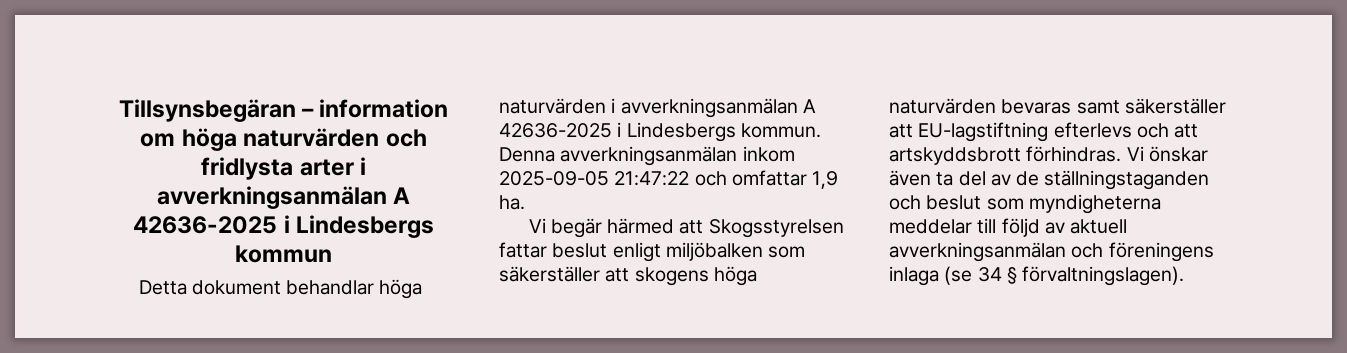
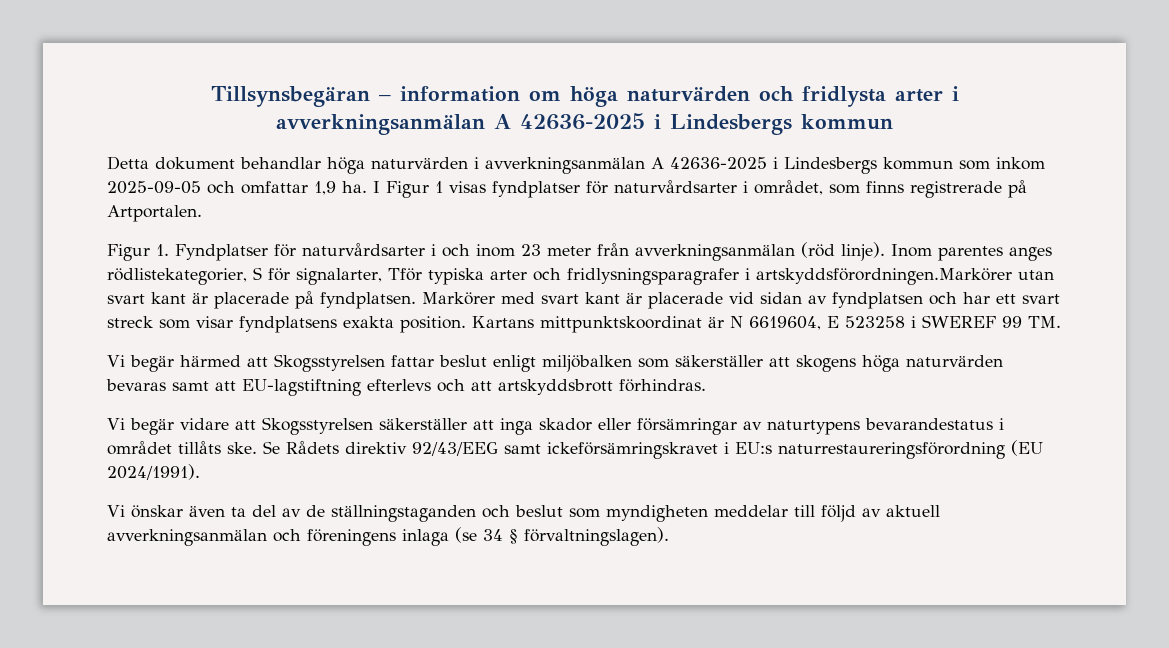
[740,123,821,138] [499,146,738,166] kommun. Denna avverkningsanmälan -> [883,157,990,170] kommun som
[614,171,690,186] 21:47:22 -> (201, 187) none
(525, 202) none -> [373,180,1027,198] [107,205,202,222] [107,242,1052,261] [107,267,1054,285] [107,291,1060,309] [107,315,1061,333] I Figur 1 visas fyndplatser för naturvårdsarter i området, som finns registrerade på Artportalen. // Figur 1. Fyndplatser för naturvårdsarter i och inom 23 meter från avverkningsanmälan (röd linje). Inom parentes anges rödlistekategorier, S för signalarter, Tför typiska arter och fridlysningsparagrafer i artskyddsförordningen.Markörer utan svart kant är placerade på fyndplatsen. Markörer med svart kant är placerade vid sidan av fyndplatsen och har ett svart streck som visar fyndplatsens exakta position. Kartans mittpunktskoordinat är N 6619604, E 523258 i SWEREF 99 TM.
[1124,98,1226,114] säkerställer -> (209, 386) none
(1122, 154) none -> [107,417,1004,435] [107,440,1043,459] [107,464,200,480] // Vi begär vidare att Skogsstyrelsen säkerställer att inga skador eller försämringar av naturtypens bevarandestatus i området tillåts ske. Se Rådets direktiv 92/43/EEG samt ickeförsämringskravet i EU:s naturrestaureringsförordning (EU 2024/1991). //
[1028,194,1161,214] myndigheterna -> [605,505,708,522] myndigheten

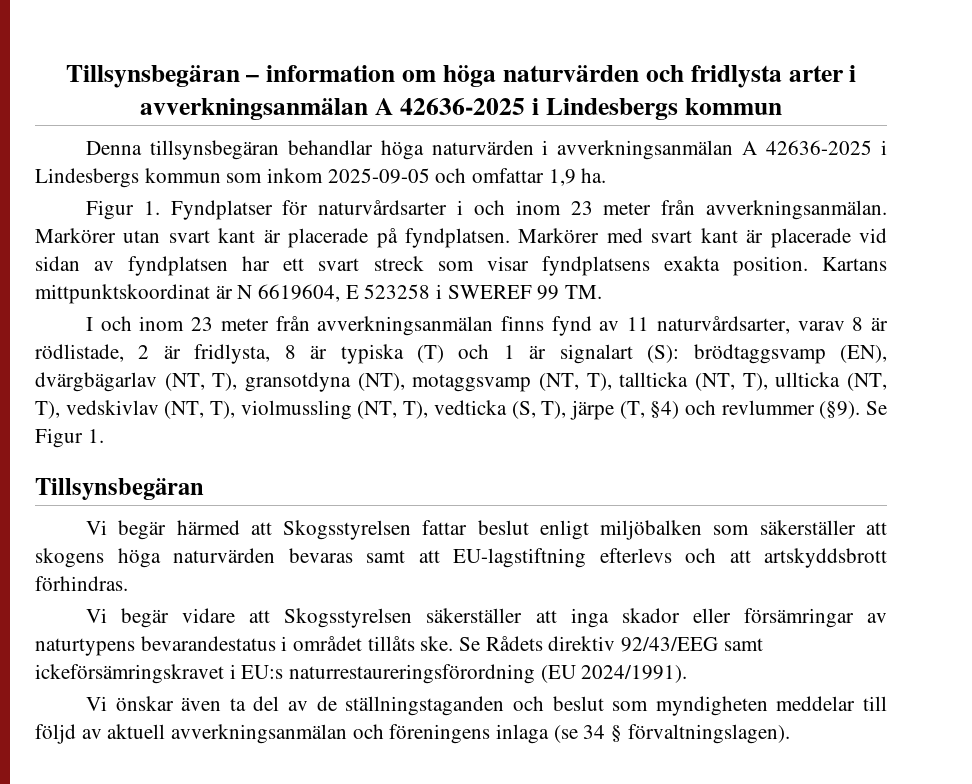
[107,156,235,170] Detta dokument -> [85,140,279,160] Denna tillsynsbegäran
[373,180,1027,198] [107,205,202,222] I Figur 1 visas fyndplatser för naturvårdsarter i området, som finns registrerade på Artportalen. -> (607, 175) none
[635,242,1052,261] [107,267,1012,285] avverkningsanmälan (röd linje). Inom parentes anges rödlistekategorier, S för signalarter, Tför typiska arter och fridlysningsparagrafer i artskyddsförordningen.Markörer -> [706,200,887,220] [35,228,116,243] avverkningsanmälan. Markörer
[929,292,957,305] och -> (229, 266) none
(1061, 322) none -> [85,316,888,336] [35,344,888,364] [35,372,887,392] [35,400,887,420] [35,428,104,448] [35,478,204,500] // I och inom 23 meter från avverkningsanmälan finns fynd av 11 naturvårdsarter, varav 8 är rödlistade, 2 är fridlysta, 8 är typiska (T) och 1 är signalart (S): brödtaggsvamp (EN), dvärgbägarlav (NT, T), gransotdyna (NT), motaggsvamp (NT, T), tallticka (NT, T), ullticka (NT, T), vedskivlav (NT, T), violmussling (NT, T), vedticka (S, T), järpe (T, §4) och revlummer (§9). Se Figur 1. // Tillsynsbegäran

